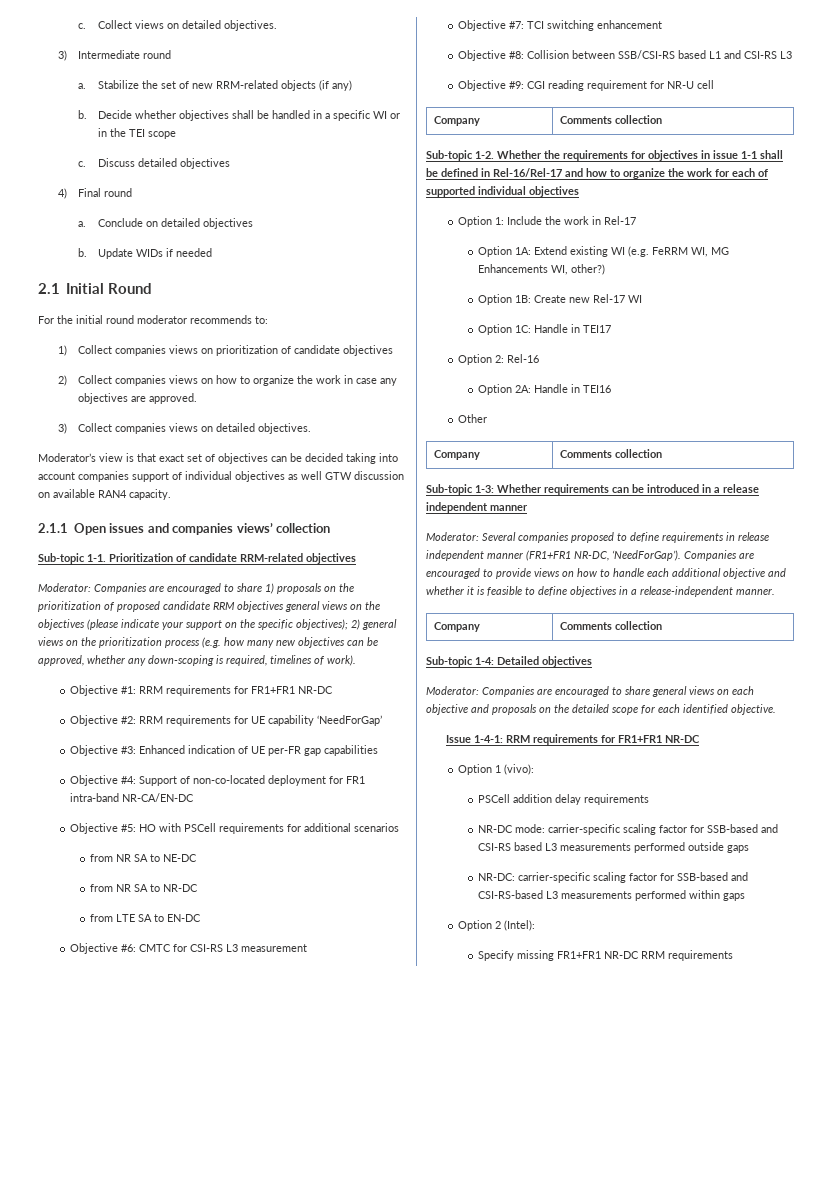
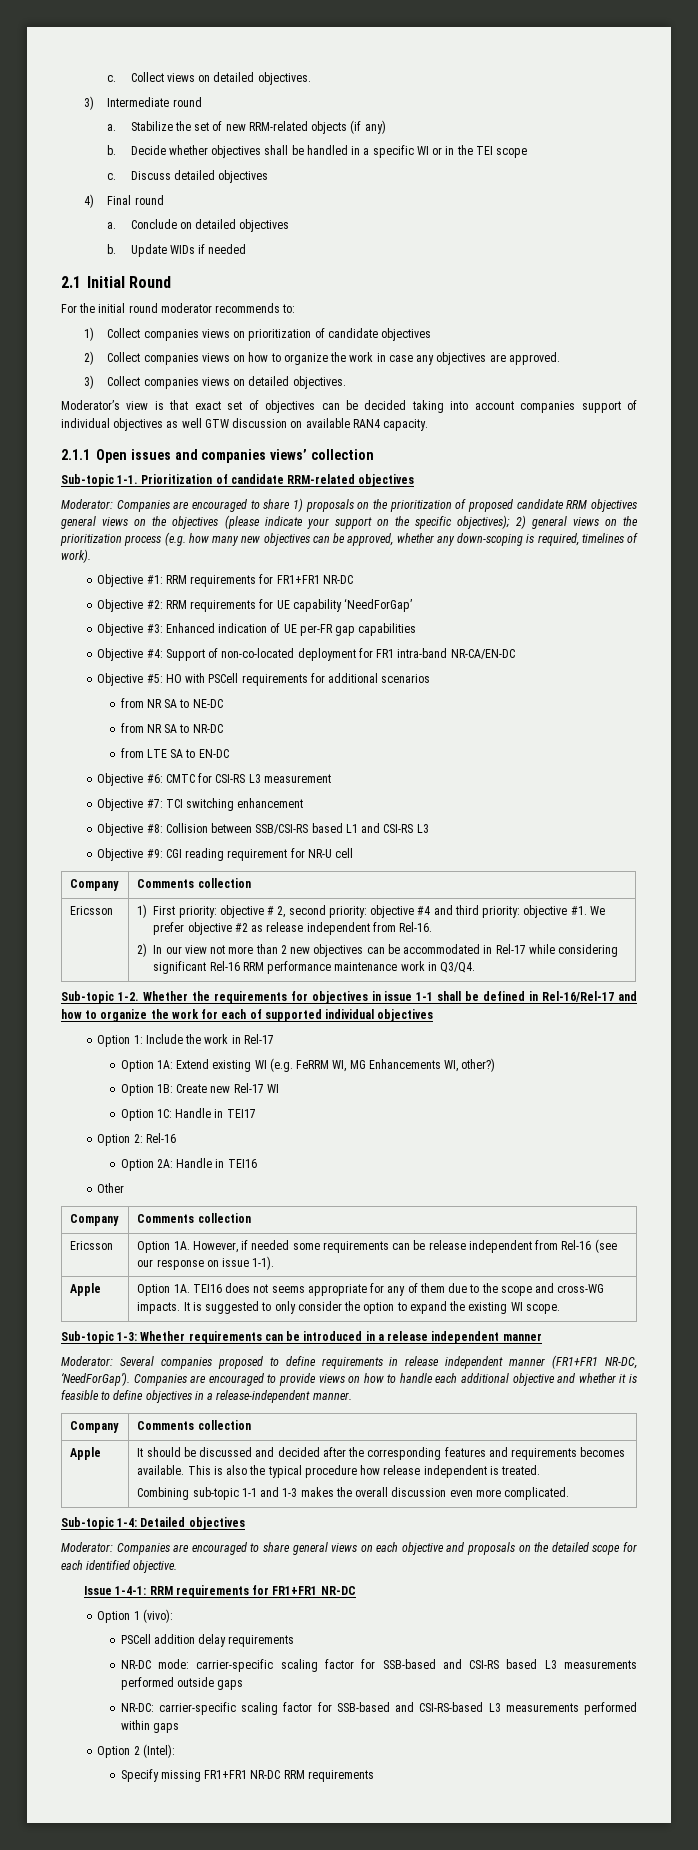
(662, 119) none -> [70,906,114,915] [137,904,605,918] [153,922,433,935] [137,943,619,957] [153,961,476,974] // Ericsson | 1) First priority: objective # 2, second priority: objective #4 and third priority: objective #1. We prefer objective #2 as release independent from Rel-16. // 2) In our view not more than 2 new objectives can be accommodated in Rel-17 while considering significant Rel-16 RRM performance maintenance work in Q3/Q4.
(662, 453) none -> [70,1241,114,1250] [137,1239,617,1253] [137,1256,275,1270] [70,1283,102,1296] [137,1283,605,1296] [137,1301,560,1314] // Ericsson | Option 1A. However, if needed some requirements can be release independent from Rel-16 (see our response on issue 1-1). // Apple | Option 1A. TEI16 does not seems appropriate for any of them due to the scope and cross-WG impacts. It is suggested to only consider the option to expand the existing WI scope.
(662, 625) none -> [70,1447,102,1460] [137,1447,626,1460] [137,1465,541,1478] [137,1487,570,1500] // Apple | It should be discussed and decided after the corresponding features and requirements becomes available. This is also the typical procedure how release independent is treated. // Combining sub-topic 1-1 and 1-3 makes the overall discussion even more complicated.

